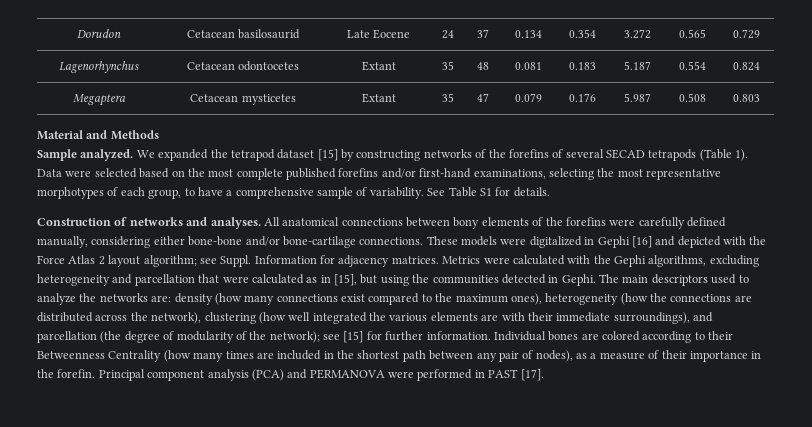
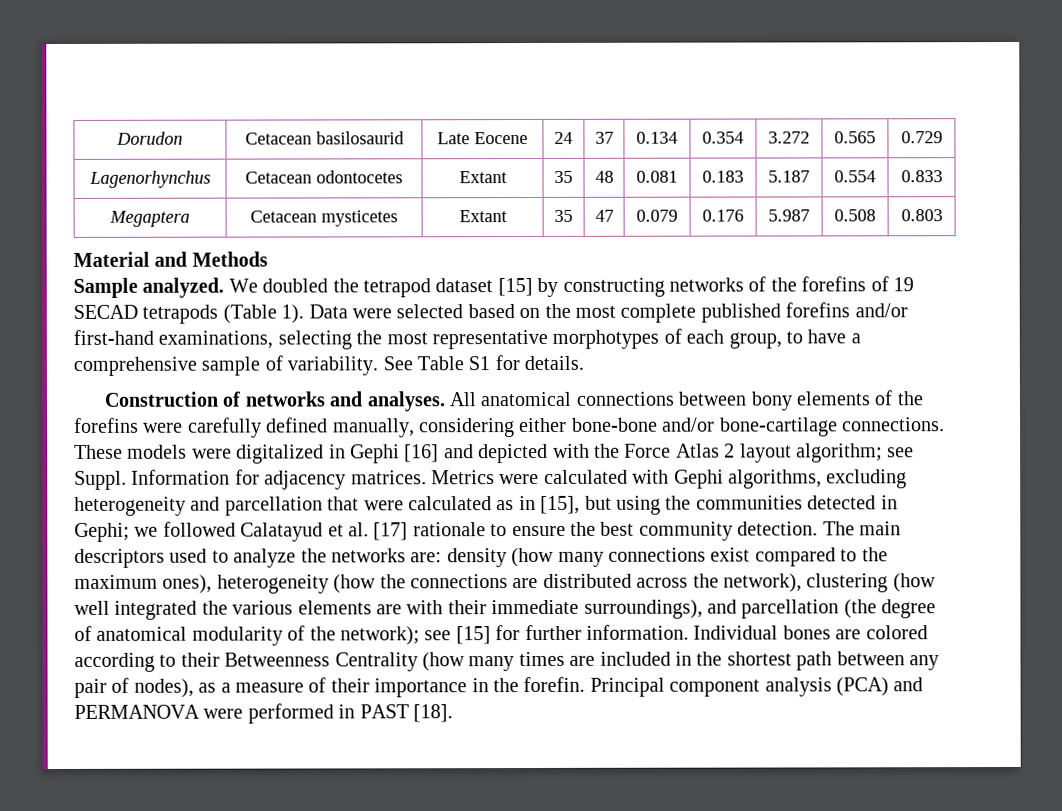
[733,62,760,71] 0.824 -> [900,170,943,183] 0.833
[158,149,209,161] expanded -> [262,278,329,293] doubled
[565,149,604,158] several -> [892,277,914,292] 19
[593,255,611,264] the -> (670, 476) none
[561,274,596,286] Gephi. -> [74,521,819,542] Gephi; we followed Calatayud et al. [17] rationale to ensure the best community detection.
(175, 335) none -> [96,626,188,641] anatomical
[520,369,544,381] [17]. -> [412,704,453,723] [18].

